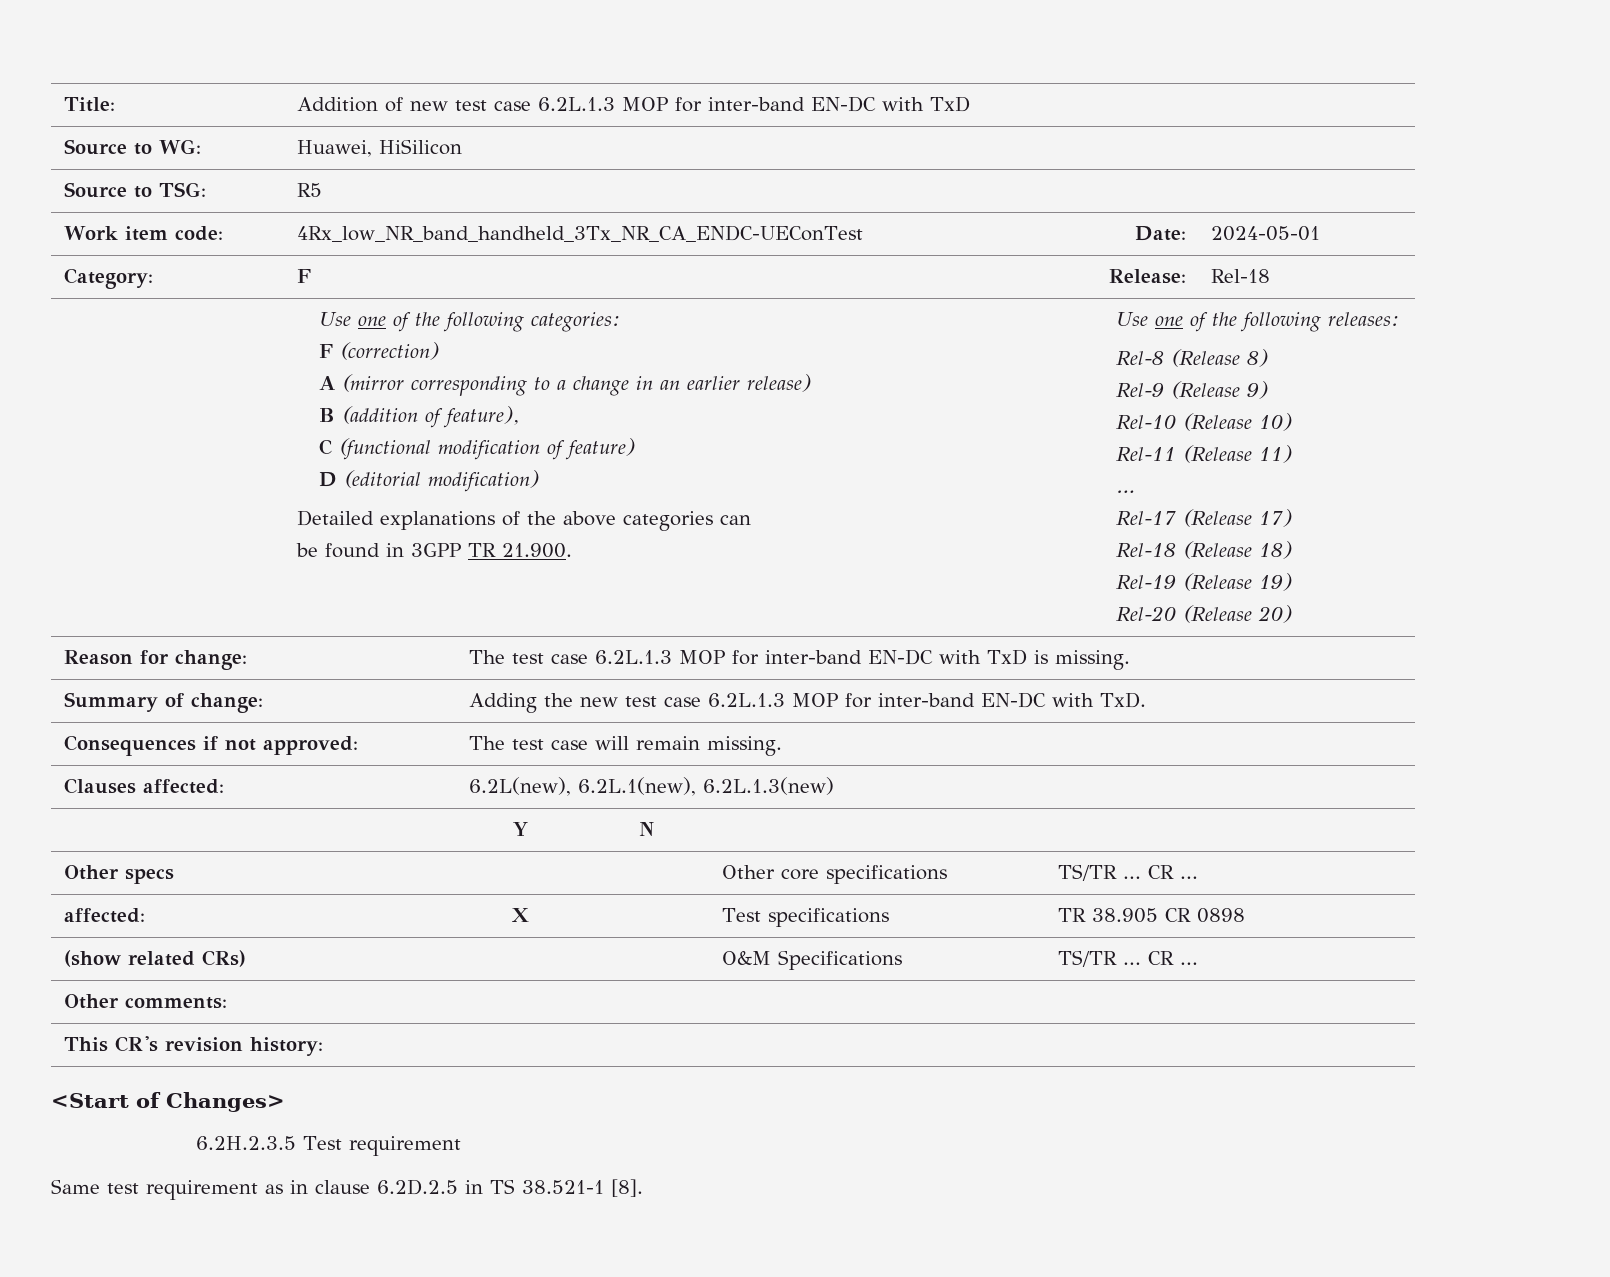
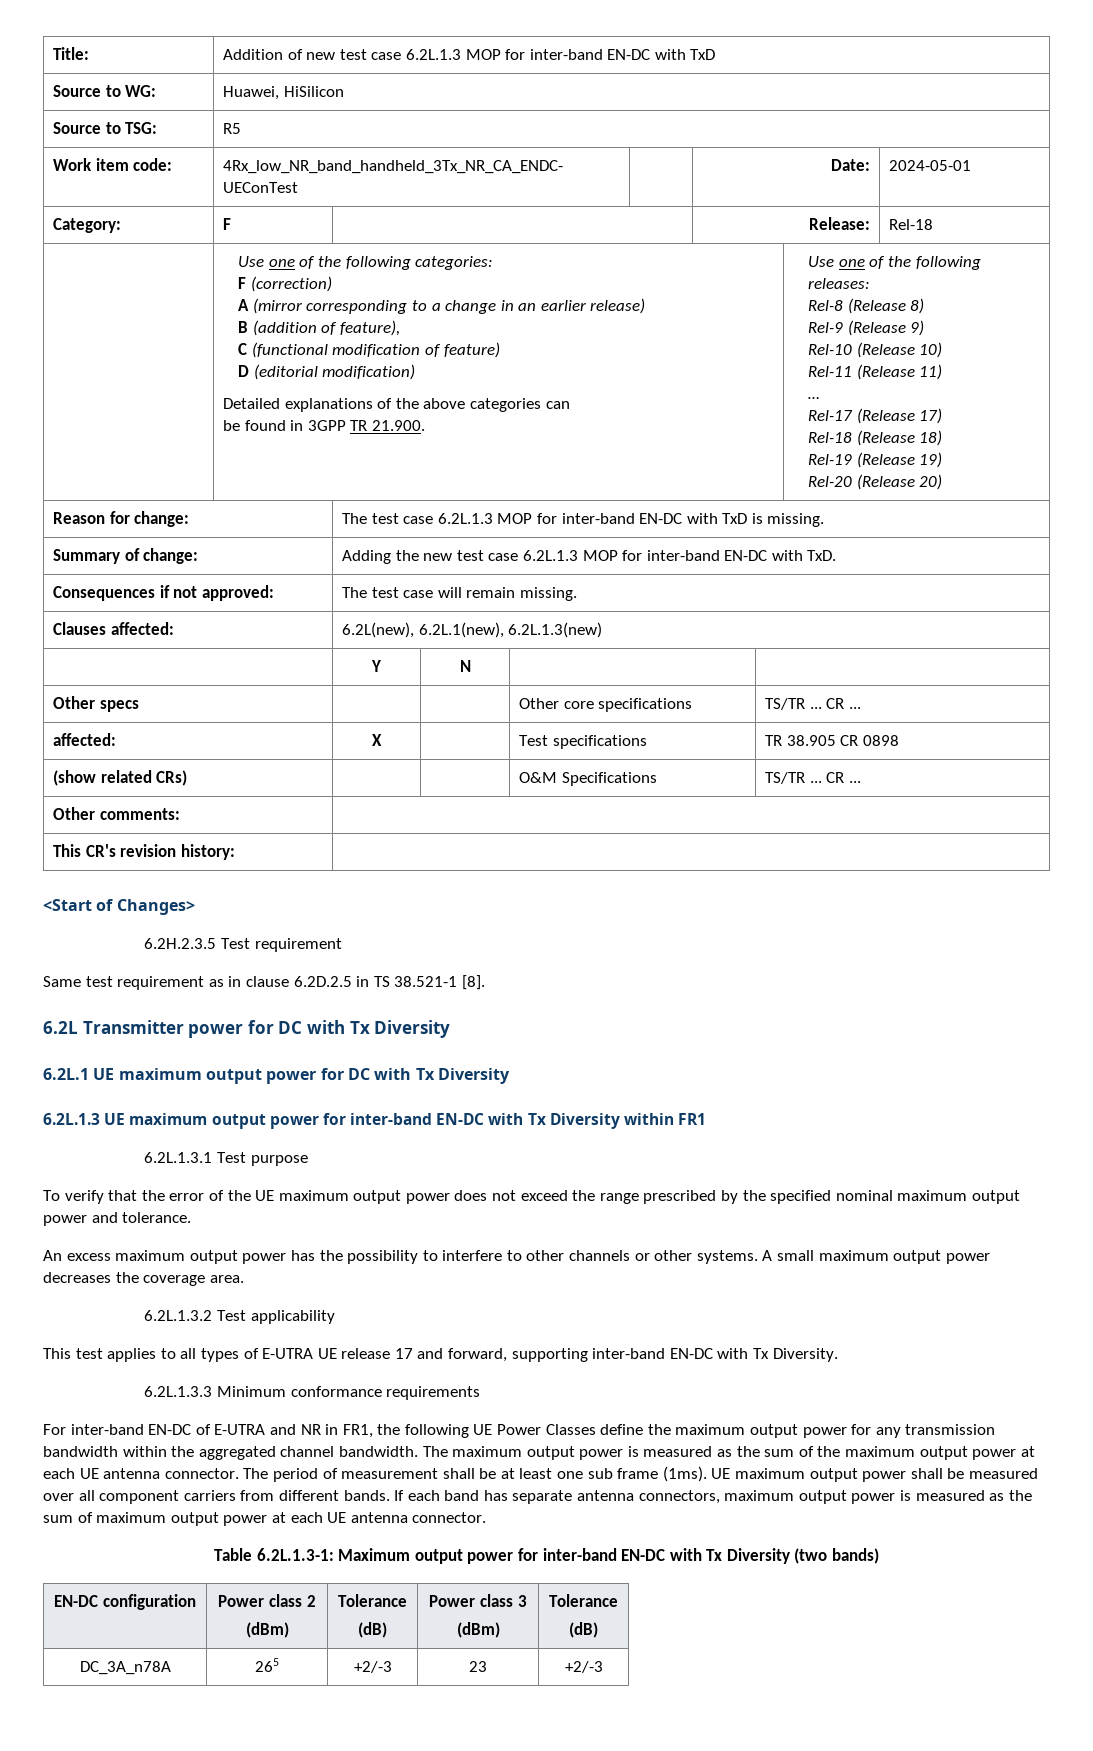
(643, 1188) none -> [43,1020,451,1038] [43,1068,510,1084] [43,1113,707,1129] [144,1152,308,1166] [43,1190,1020,1204] [43,1212,192,1226] [43,1250,990,1264] [43,1272,244,1286] [144,1310,335,1324] [43,1348,838,1362] [144,1386,481,1400] [43,1424,996,1438] [43,1446,1035,1460] [43,1466,1038,1482] [43,1490,1032,1504] [43,1512,487,1526] [213,1548,880,1564] [54,1594,196,1610] [218,1594,316,1607] [245,1622,289,1638] [338,1594,407,1607] [358,1622,387,1638] [429,1594,527,1607] [456,1622,500,1638] [549,1594,618,1607] [569,1622,598,1638] [79,1661,171,1675] [255,1658,279,1672] [353,1661,392,1673] [469,1661,487,1672] [564,1661,603,1673] // 6.2L Transmitter power for DC with Tx Diversity // 6.2L.1 UE maximum output power for DC with Tx Diversity // 6.2L.1.3 UE maximum output power for inter-band EN-DC with Tx Diversity within FR1 // 6.2L.1.3.1 Test purpose // To verify that the error of the UE maximum output power does not exceed the range prescribed by the specified nominal maximum output power and tolerance. // An excess maximum output power has the possibility to interfere to other channels or other systems. A small maximum output power decreases the coverage area. // 6.2L.1.3.2 Test applicability // This test applies to all types of E-UTRA UE release 17 and forward, supporting inter-band EN-DC with Tx Diversity. // 6.2L.1.3.3 Minimum conformance requirements // For inter-band EN-DC of E-UTRA and NR in FR1, the following UE Power Classes define the maximum output power for any transmission bandwidth within the aggregated channel bandwidth. The maximum output power is measured as the sum of the maximum output power at each UE antenna connector. The period of measurement shall be at least one sub frame (1ms). UE maximum output power shall be measured over all component carriers from different bands. If each band has separate antenna connectors, maximum output power is measured as the sum of maximum output power at each UE antenna connector. // Table 6.2L.1.3-1: Maximum output power for inter-band EN-DC with Tx Diversity (two bands) // EN-DC configuration | Power class 2 // (dBm) | Tolerance // (dB) | Power class 3 // (dBm) | Tolerance // (dB) // DC_3A_n78A | 265 | +2/-3 | 23 | +2/-3

